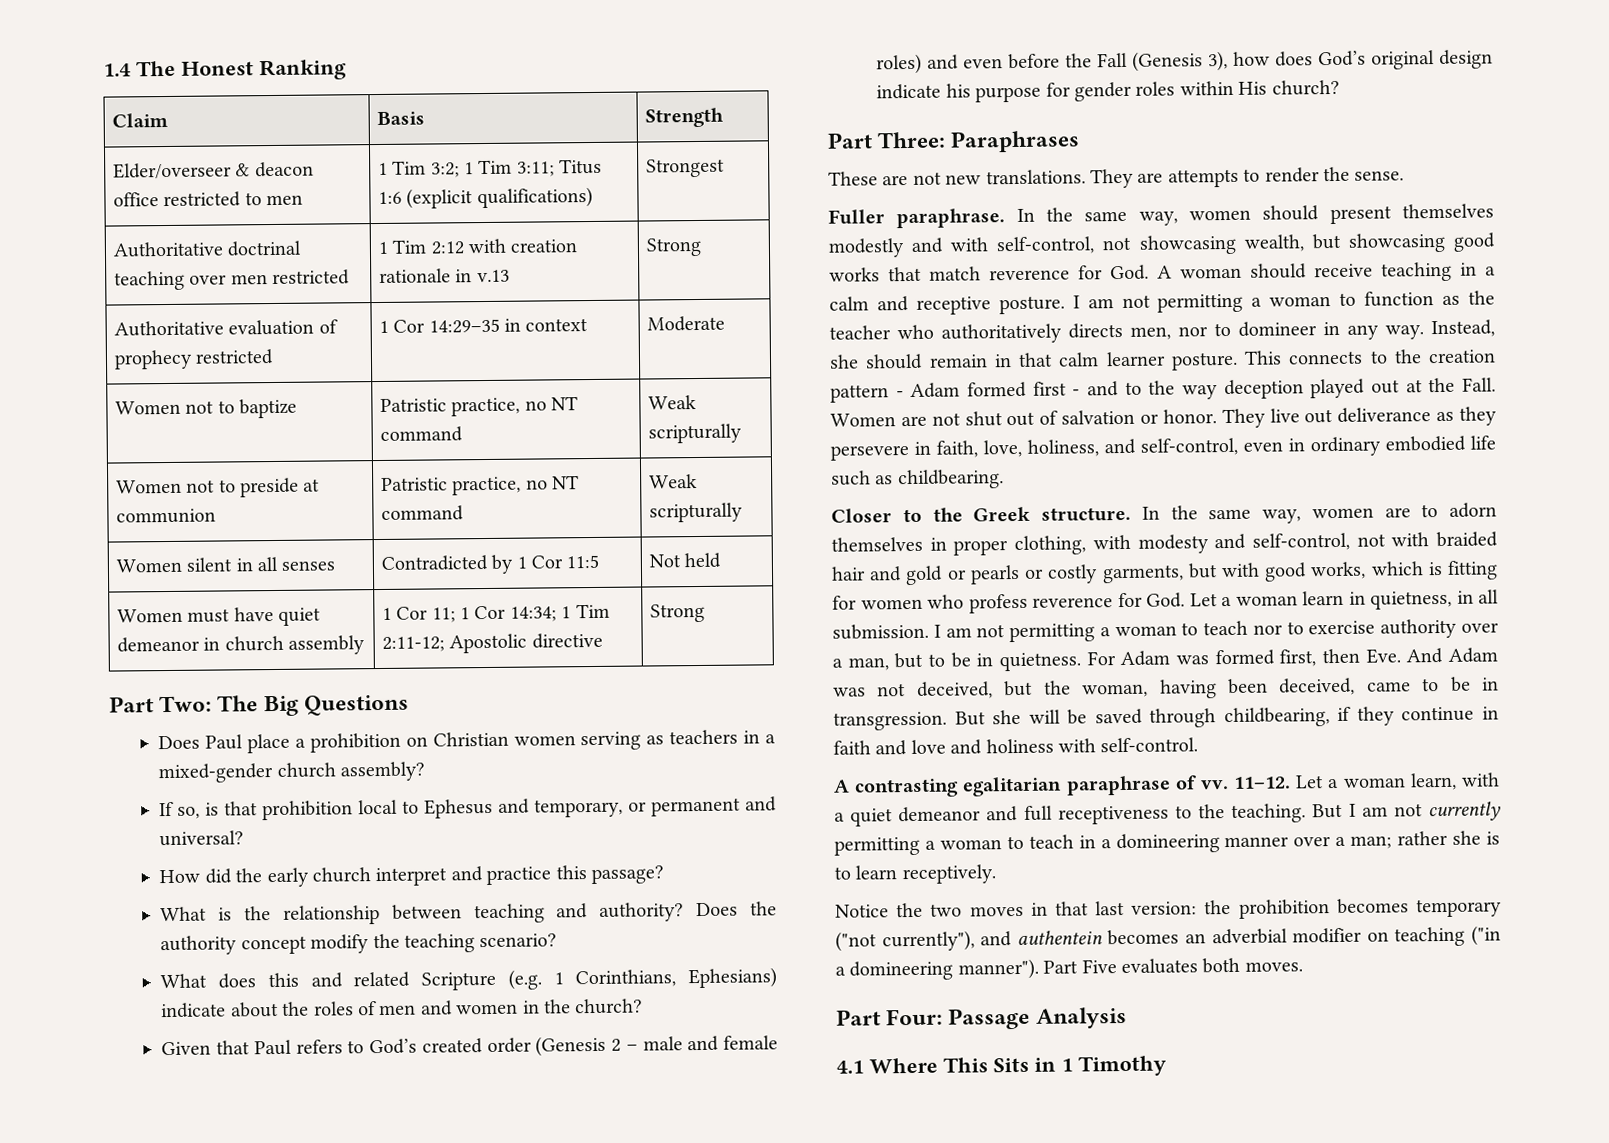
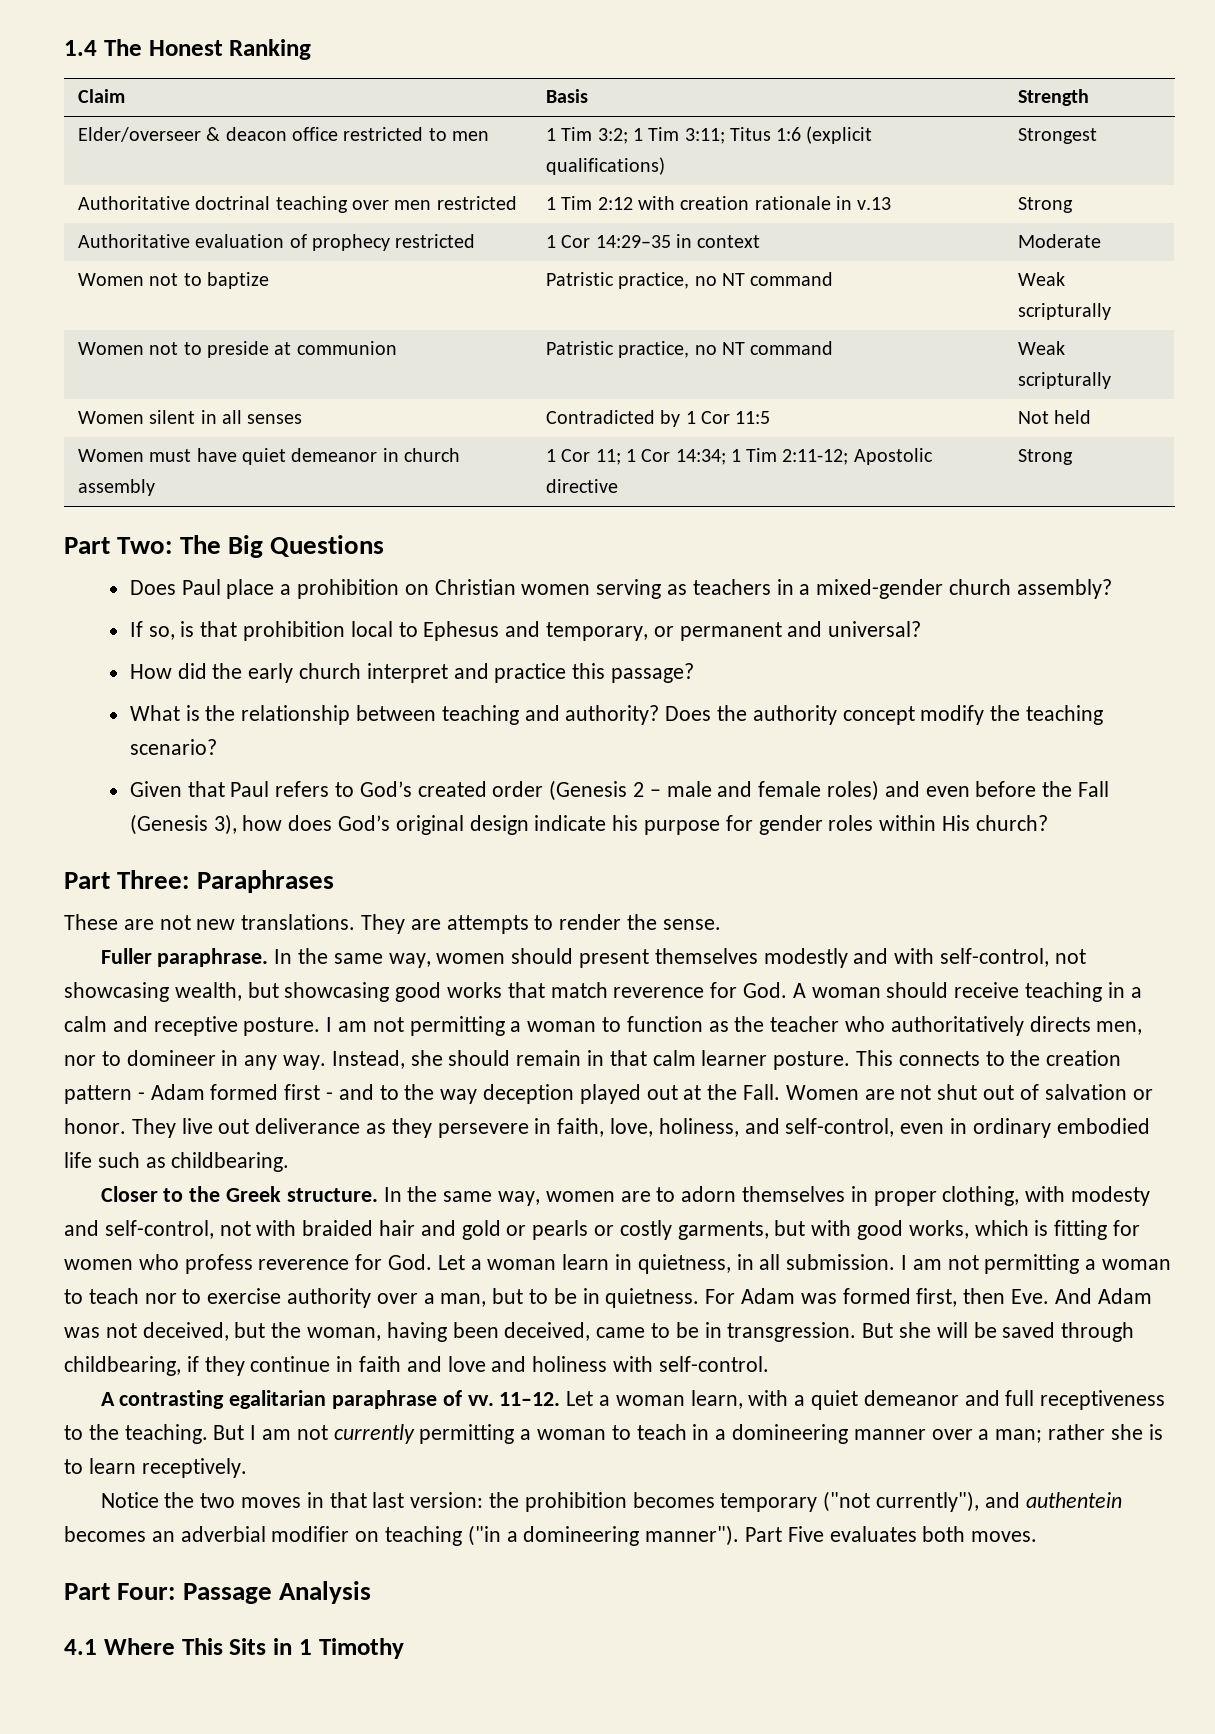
[160,967,778,991] [161,998,644,1019] // What does this and related Scripture (e.g. 1 Corinthians, Ephesians) indicate about the roles of men and women in the church? -> (217, 747) none

